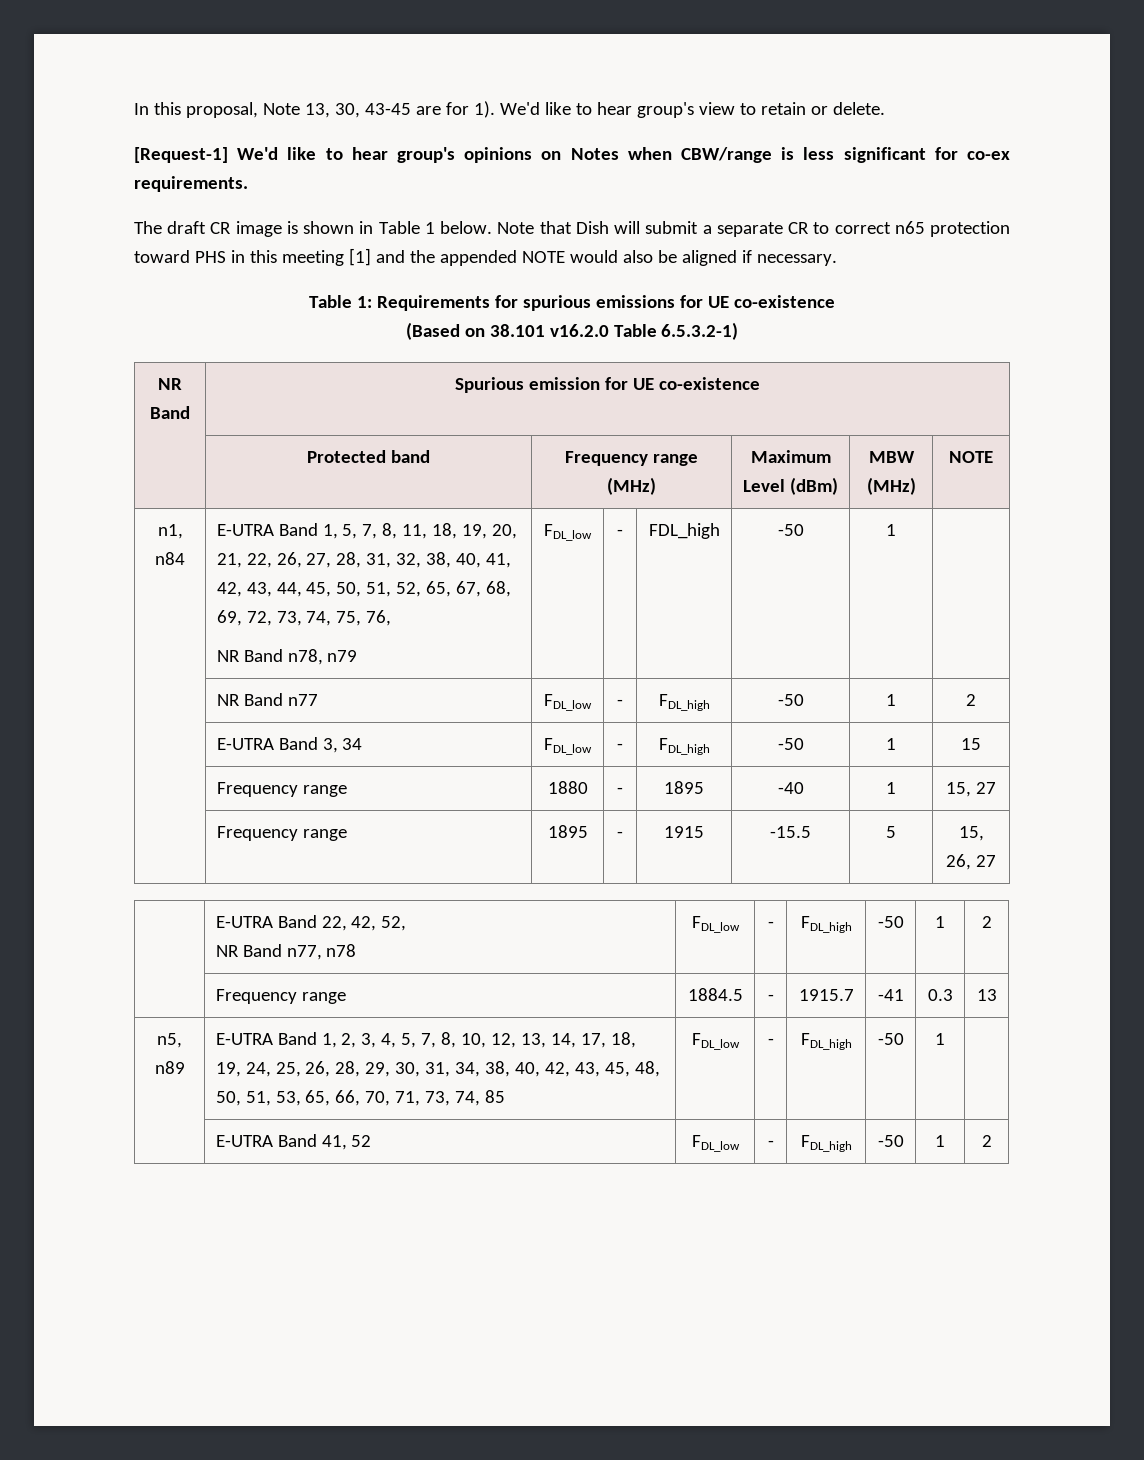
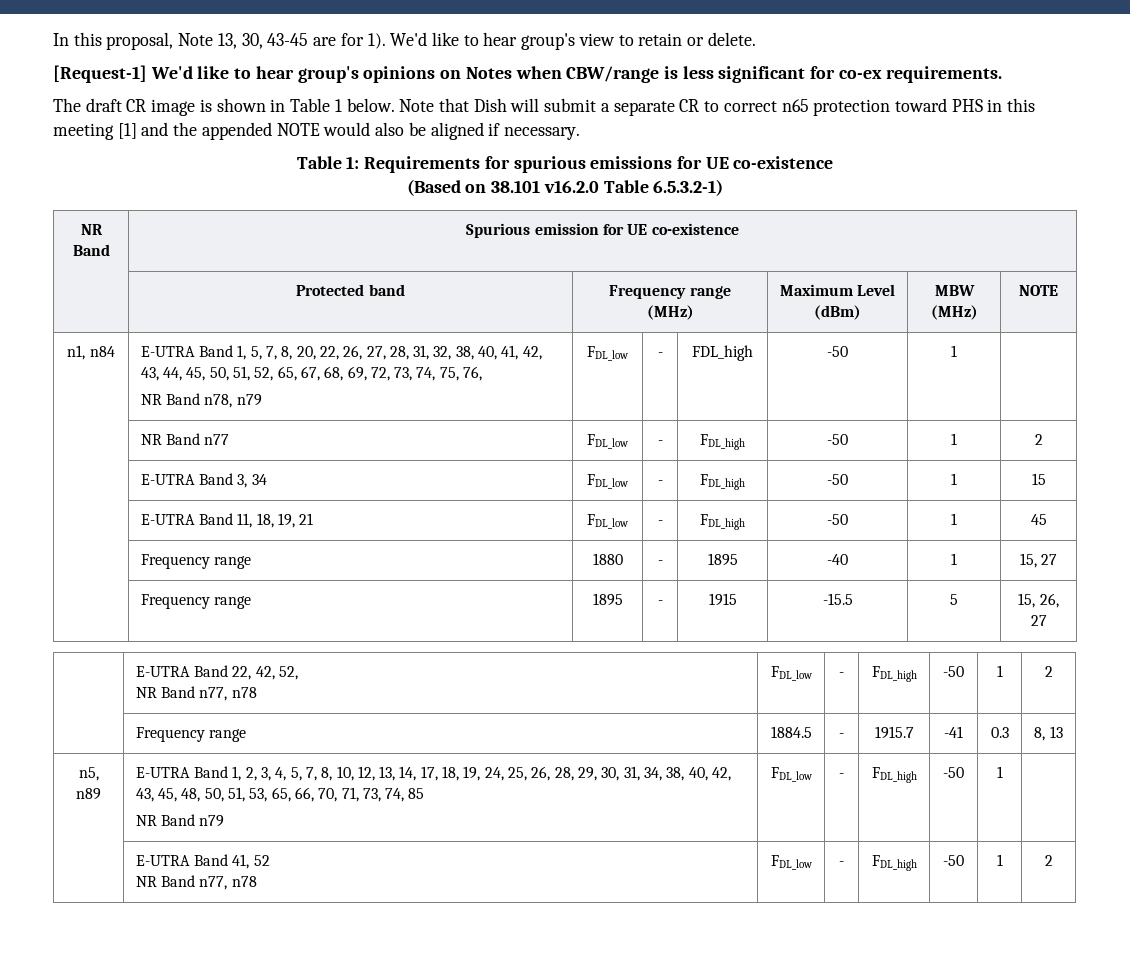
[402,523,518,539] [216,553,242,568] 11, 18, 19, 20, 21, -> [296,346,316,360] 20,
(981, 744) none -> [140,513,314,528] [587,514,628,529] [657,520,663,525] [700,514,745,530] [827,514,848,525] [951,513,957,525] [1030,514,1047,525] // | E-UTRA Band 11, 18, 19, 21 | FDL_low | - | FDL_high | -50 | 1 | 45
(953, 995) none -> [1034,727,1046,741] 8,
(506, 1096) none -> [135,814,225,827] // NR Band n79
(372, 1141) none -> [135,875,257,890] // NR Band n77, n78

